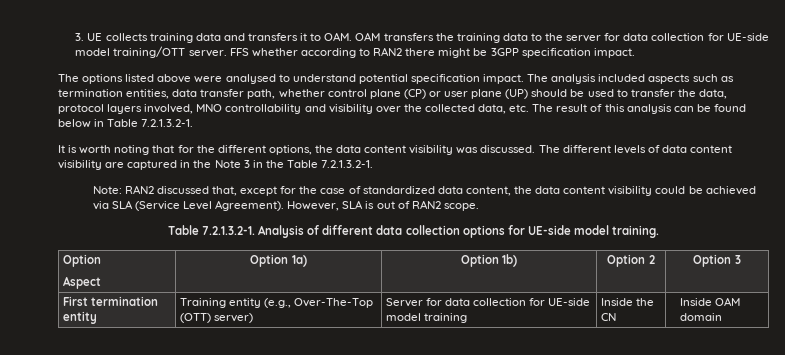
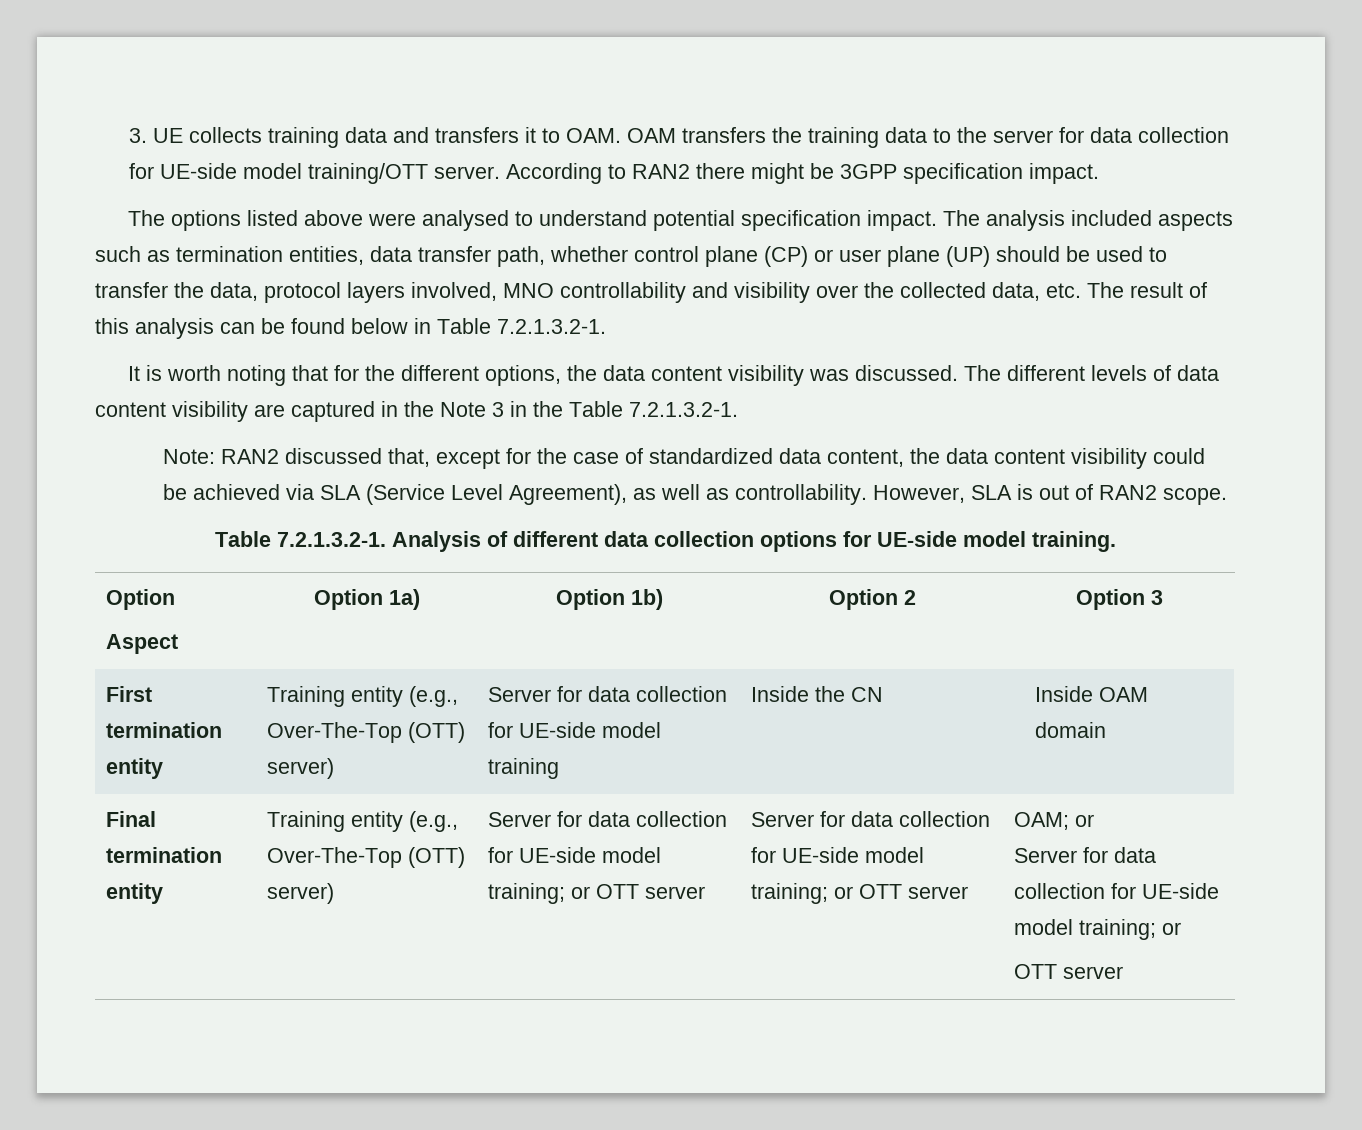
[229,48,356,58] FFS whether according -> [506,163,603,184] According
[215,200,285,211] Agreement). -> [509,484,868,505] Agreement), as well as controllability.
(723, 317) none -> [106,811,157,827] [106,847,223,863] [106,883,164,904] [267,811,459,832] [267,847,466,868] [267,883,335,904] [488,811,728,827] [488,847,662,863] [488,883,706,904] [751,811,991,827] [751,847,925,863] [751,883,969,904] [1014,812,1095,830] [1014,847,1157,863] [1014,883,1220,899] [1014,919,1182,940] [1014,964,1124,979] // Final termination entity | Training entity (e.g., Over-The-Top (OTT) server) | Server for data collection for UE-side model training; or OTT server | Server for data collection for UE-side model training; or OTT server | OAM; or // Server for data collection for UE-side model training; or // OTT server

